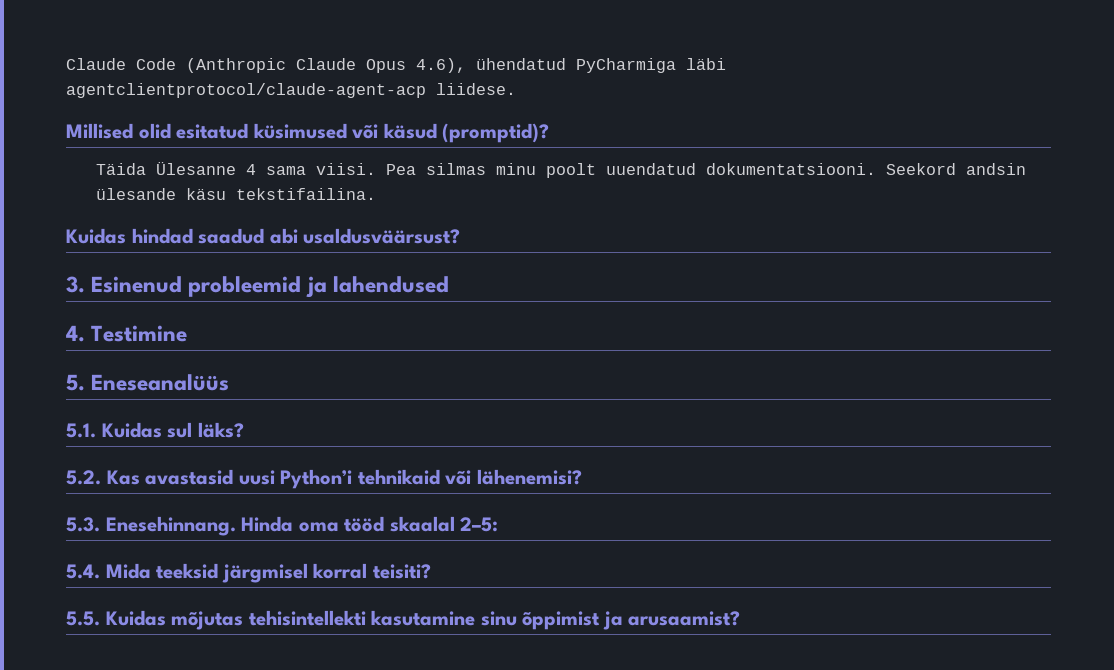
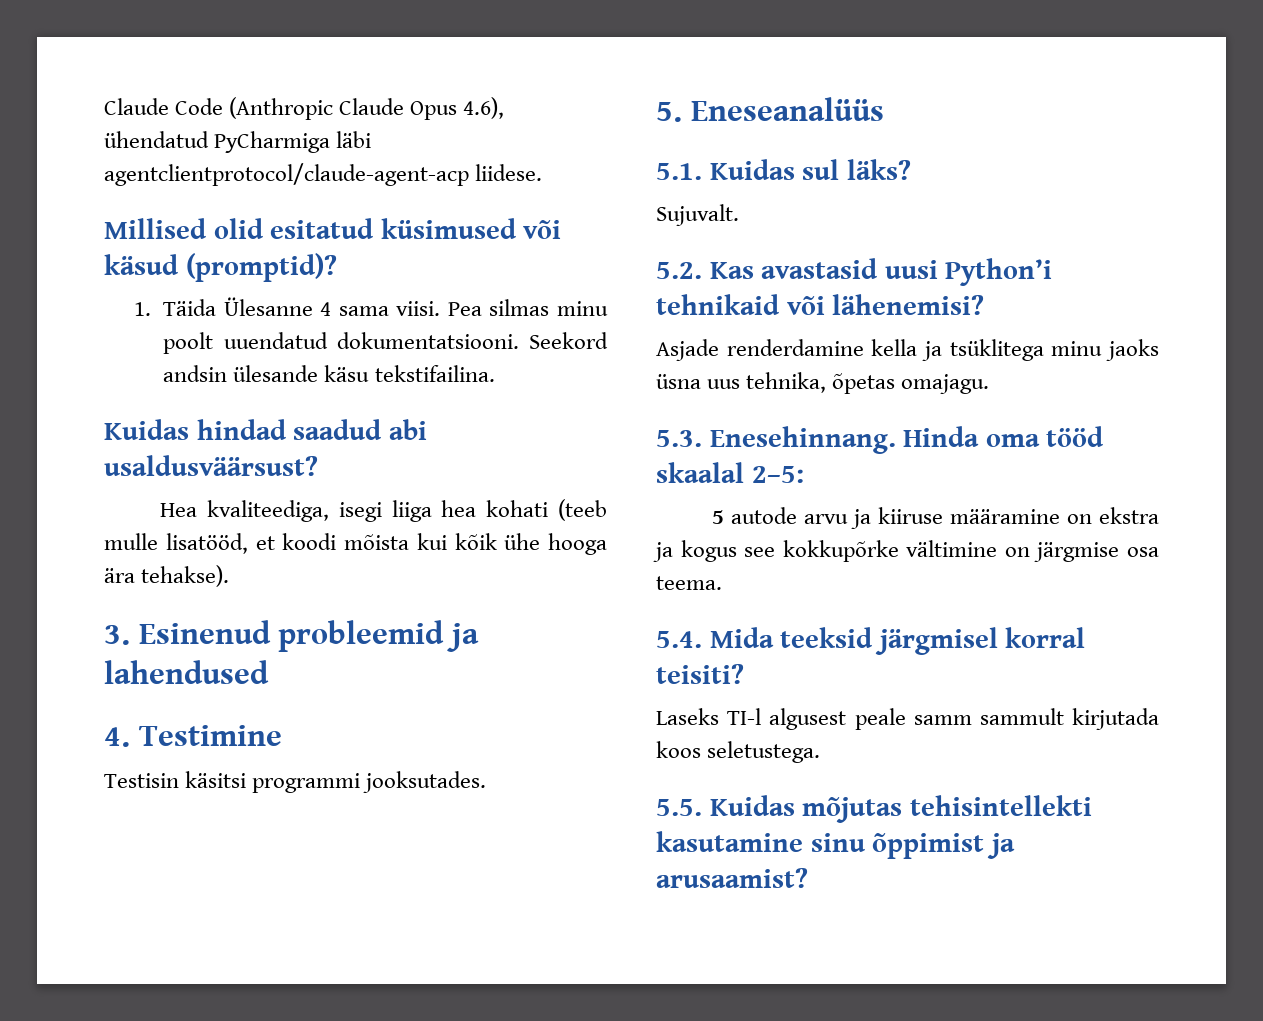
(550, 133) none -> [133,302,151,316] 1.
(461, 236) none -> [160,499,608,522] [104,533,607,555] [104,565,230,587] // Hea kvaliteediga, isegi liiga hea kohati (teeb mulle lisatööd, et koodi mõista kui kõik ühe hooga ära tehakse).
(188, 333) none -> [104,771,487,793] // Testisin käsitsi programmi jooksutades.
(244, 430) none -> [656,204,739,226] // Sujuvalt.
(582, 477) none -> [656,339,1159,361] [656,372,990,394] // Asjade renderdamine kella ja tsüklitega minu jaoks üsna uus tehnika, õpetas omajagu.
(499, 524) none -> [712,507,1159,529] [653,540,1159,562] [656,576,722,590] // 5 autode arvu ja kiiruse määramine on ekstra ja kogus see kokkupõrke vältimine on järgmise osa teema.
(431, 571) none -> [656,708,1159,730] [656,741,821,763] // Laseks TI-l algusest peale samm sammult kirjutada koos seletustega.

